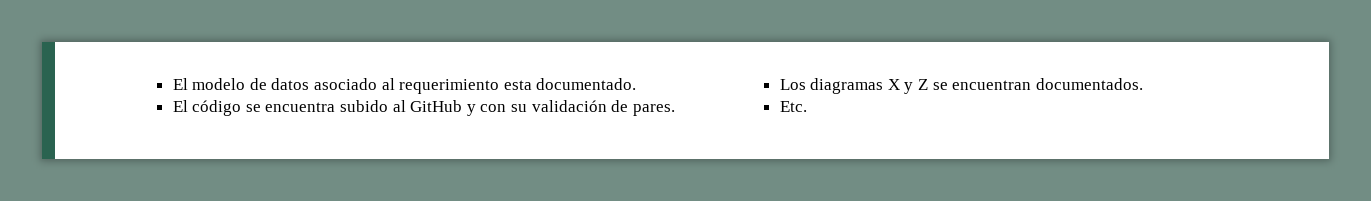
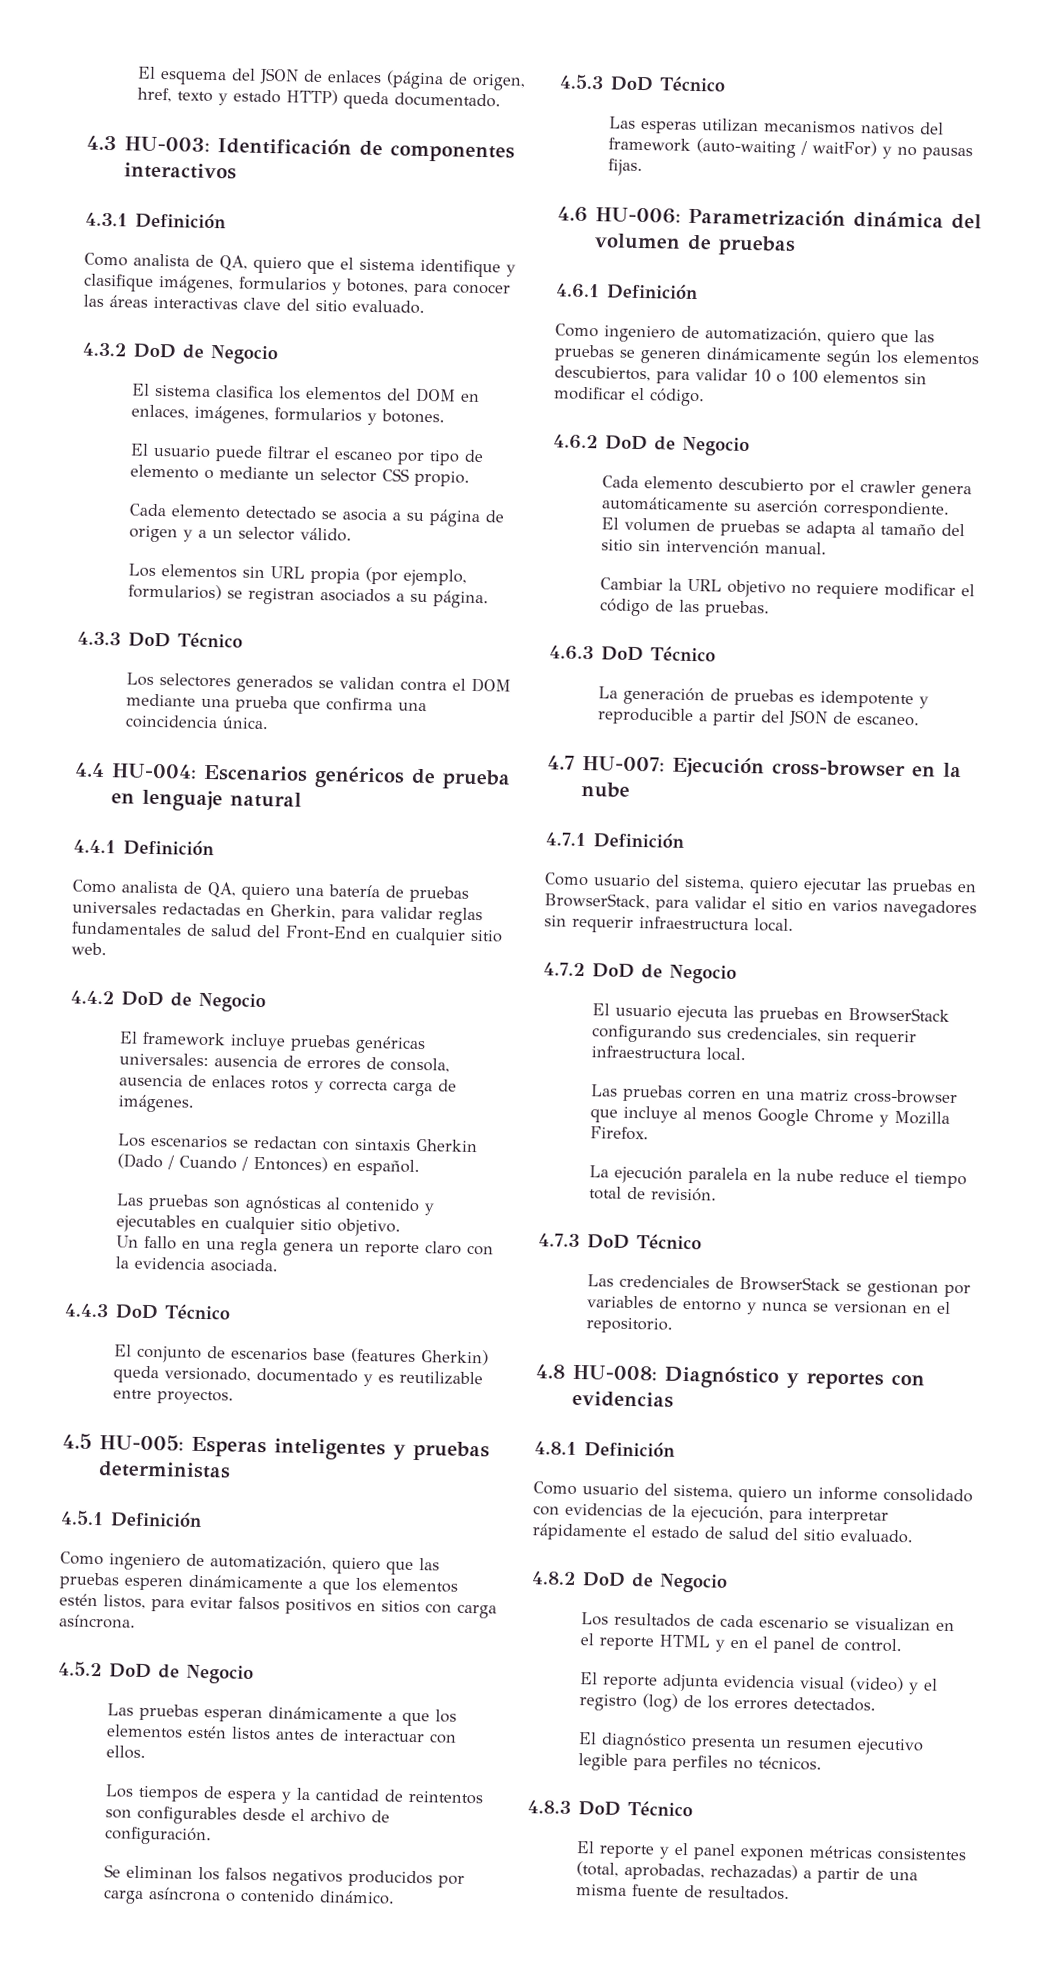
[172,78,637,94] [172,100,675,116] [779,78,1143,94] [779,101,807,112] El modelo de datos asociado al requerimiento esta documentado. // El código se encuentra subido al GitHub y con su validación de pares. // Los diagramas X y Z se encuentran documentados. // Etc. -> [137,66,527,91] [137,87,502,110] [86,135,516,163] [124,162,238,180] [85,212,227,230] [84,252,516,278] [83,273,511,297] [83,294,425,314] [82,342,279,365] [132,383,481,403] [131,404,446,426] [130,443,485,466] [130,464,471,487] [129,503,505,528] [129,525,353,543] [128,563,468,587] [128,583,490,609] [77,631,244,648] [126,672,512,693] [126,693,428,715] [125,714,270,730] [74,762,512,790] [111,789,303,812] [73,839,215,857] [72,879,469,903] [72,900,483,926] [71,921,503,946] [71,942,107,956] [70,990,267,1013] [119,1031,427,1055] [119,1052,451,1073] [119,1074,458,1097] [118,1094,195,1113] [118,1133,479,1153] [117,1153,421,1177] [116,1193,436,1216] [116,1214,402,1237] [116,1235,495,1258] [115,1256,279,1273] [64,1303,232,1320] [114,1344,490,1366] [113,1365,484,1387] [113,1389,235,1405] [62,1433,491,1462] [98,1461,232,1479] [60,1510,203,1529] [60,1551,440,1575] [59,1572,458,1595] [59,1593,497,1619] [59,1614,136,1629] [58,1661,255,1685] [107,1703,458,1727] [106,1724,458,1744] [106,1745,147,1760] [105,1784,485,1805] [105,1805,391,1825] [105,1826,213,1846] [104,1864,466,1889] [103,1887,396,1905] [559,74,727,92] [609,116,945,136] [608,137,974,161] [608,158,644,177] [557,206,983,230] [594,233,797,256] [555,283,699,301] [555,323,935,348] [554,344,979,368] [554,365,927,385] [554,386,705,407] [553,434,751,457] [602,475,973,500] [601,496,951,519] [601,517,966,539] [601,539,828,555] [600,577,976,600] [600,598,771,618] [549,645,717,662] [598,686,930,709] [598,707,921,727] [547,755,963,779] [581,781,631,798] [545,832,685,849] [544,872,977,896] [544,892,977,919] [544,915,794,933] [543,962,738,984] [592,1003,951,1024] [592,1024,918,1048] [591,1045,747,1062] [591,1084,959,1105] [590,1105,951,1127] [590,1126,650,1141] [589,1165,968,1189] [589,1186,718,1202] [538,1233,703,1250] [587,1274,972,1298] [587,1295,952,1315] [586,1317,674,1334] [535,1364,926,1390] [572,1390,675,1408] [534,1441,676,1458] [533,1481,973,1503] [533,1502,889,1525] [532,1523,913,1544] [531,1571,729,1593] [581,1612,956,1632] [580,1633,903,1654] [580,1672,939,1695] [579,1693,877,1712] [578,1732,925,1756] [578,1753,823,1772] [527,1800,694,1817] [576,1841,968,1862] [576,1861,919,1884] [576,1884,791,1901] El esquema del JSON de enlaces (página de origen, href, texto y estado HTTP) queda documentado. // 4.3 HU-003: Identificación de componentes interactivos // 4.3.1 Definición // Como analista de QA, quiero que el sistema identifique y clasifique imágenes, formularios y botones, para conocer las áreas interactivas clave del sitio evaluado. // 4.3.2 DoD de Negocio // El sistema clasifica los elementos del DOM en enlaces, imágenes, formularios y botones. // El usuario puede filtrar el escaneo por tipo de elemento o mediante un selector CSS propio. // Cada elemento detectado se asocia a su página de origen y a un selector válido. // Los elementos sin URL propia (por ejemplo, formularios) se registran asociados a su página. // 4.3.3 DoD Técnico // Los selectores generados se validan contra el DOM mediante una prueba que confirma una coincidencia única. // 4.4 HU-004: Escenarios genéricos de prueba en lenguaje natural // 4.4.1 Definición // Como analista de QA, quiero una batería de pruebas universales redactadas en Gherkin, para validar reglas fundamentales de salud del Front-End en cualquier sitio web. // 4.4.2 DoD de Negocio // El framework incluye pruebas genéricas universales: ausencia de errores de consola, ausencia de enlaces rotos y correcta carga de imágenes. // Los escenarios se redactan con sintaxis Gherkin (Dado / Cuando / Entonces) en español. // Las pruebas son agnósticas al contenido y ejecutables en cualquier sitio objetivo. // Un fallo en una regla genera un reporte claro con la evidencia asociada. // 4.4.3 DoD Técnico // El conjunto de escenarios base (features Gherkin) queda versionado, documentado y es reutilizable entre proyectos. // 4.5 HU-005: Esperas inteligentes y pruebas deterministas // 4.5.1 Definición // Como ingeniero de automatización, quiero que las pruebas esperen dinámicamente a que los elementos estén listos, para evitar falsos positivos en sitios con carga asíncrona. // 4.5.2 DoD de Negocio // Las pruebas esperan dinámicamente a que los elementos estén listos antes de interactuar con ellos. // Los tiempos de espera y la cantidad de reintentos son configurables desde el archivo de configuración. // Se eliminan los falsos negativos producidos por carga asíncrona o contenido dinámico. // 4.5.3 DoD Técnico // Las esperas utilizan mecanismos nativos del framework (auto-waiting / waitFor) y no pausas fijas. // 4.6 HU-006: Parametrización dinámica del volumen de pruebas // 4.6.1 Definición // Como ingeniero de automatización, quiero que las pruebas se generen dinámicamente según los elementos descubiertos, para validar 10 o 100 elementos sin modificar el código. // 4.6.2 DoD de Negocio // Cada elemento descubierto por el crawler genera automáticamente su aserción correspondiente. // El volumen de pruebas se adapta al tamaño del sitio sin intervención manual. // Cambiar la URL objetivo no requiere modificar el código de las pruebas. // 4.6.3 DoD Técnico // La generación de pruebas es idempotente y reproducible a partir del JSON de escaneo. // 4.7 HU-007: Ejecución cross-browser en la nube // 4.7.1 Definición // Como usuario del sistema, quiero ejecutar las pruebas en BrowserStack, para validar el sitio en varios navegadores sin requerir infraestructura local. // 4.7.2 DoD de Negocio // El usuario ejecuta las pruebas en BrowserStack configurando sus credenciales, sin requerir infraestructura local. // Las pruebas corren en una matriz cross-browser que incluye al menos Google Chrome y Mozilla Firefox. // La ejecución paralela en la nube reduce el tiempo total de revisión. // 4.7.3 DoD Técnico // Las credenciales de BrowserStack se gestionan por variables de entorno y nunca se versionan en el repositorio. // 4.8 HU-008: Diagnóstico y reportes con evidencias // 4.8.1 Definición // Como usuario del sistema, quiero un informe consolidado con evidencias de la ejecución, para interpretar rápidamente el estado de salud del sitio evaluado. // 4.8.2 DoD de Negocio // Los resultados de cada escenario se visualizan en el reporte HTML y en el panel de control. // El reporte adjunta evidencia visual (video) y el registro (log) de los errores detectados. // El diagnóstico presenta un resumen ejecutivo legible para perfiles no técnicos. // 4.8.3 DoD Técnico // El reporte y el panel exponen métricas consistentes (total, aprobadas, rechazadas) a partir de una misma fuente de resultados.

